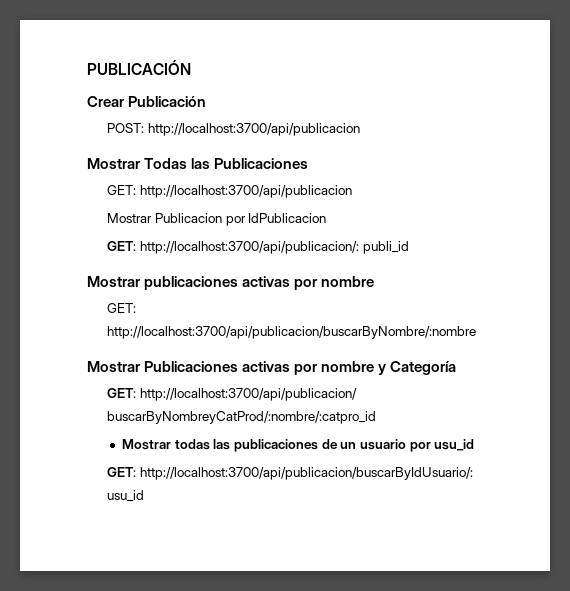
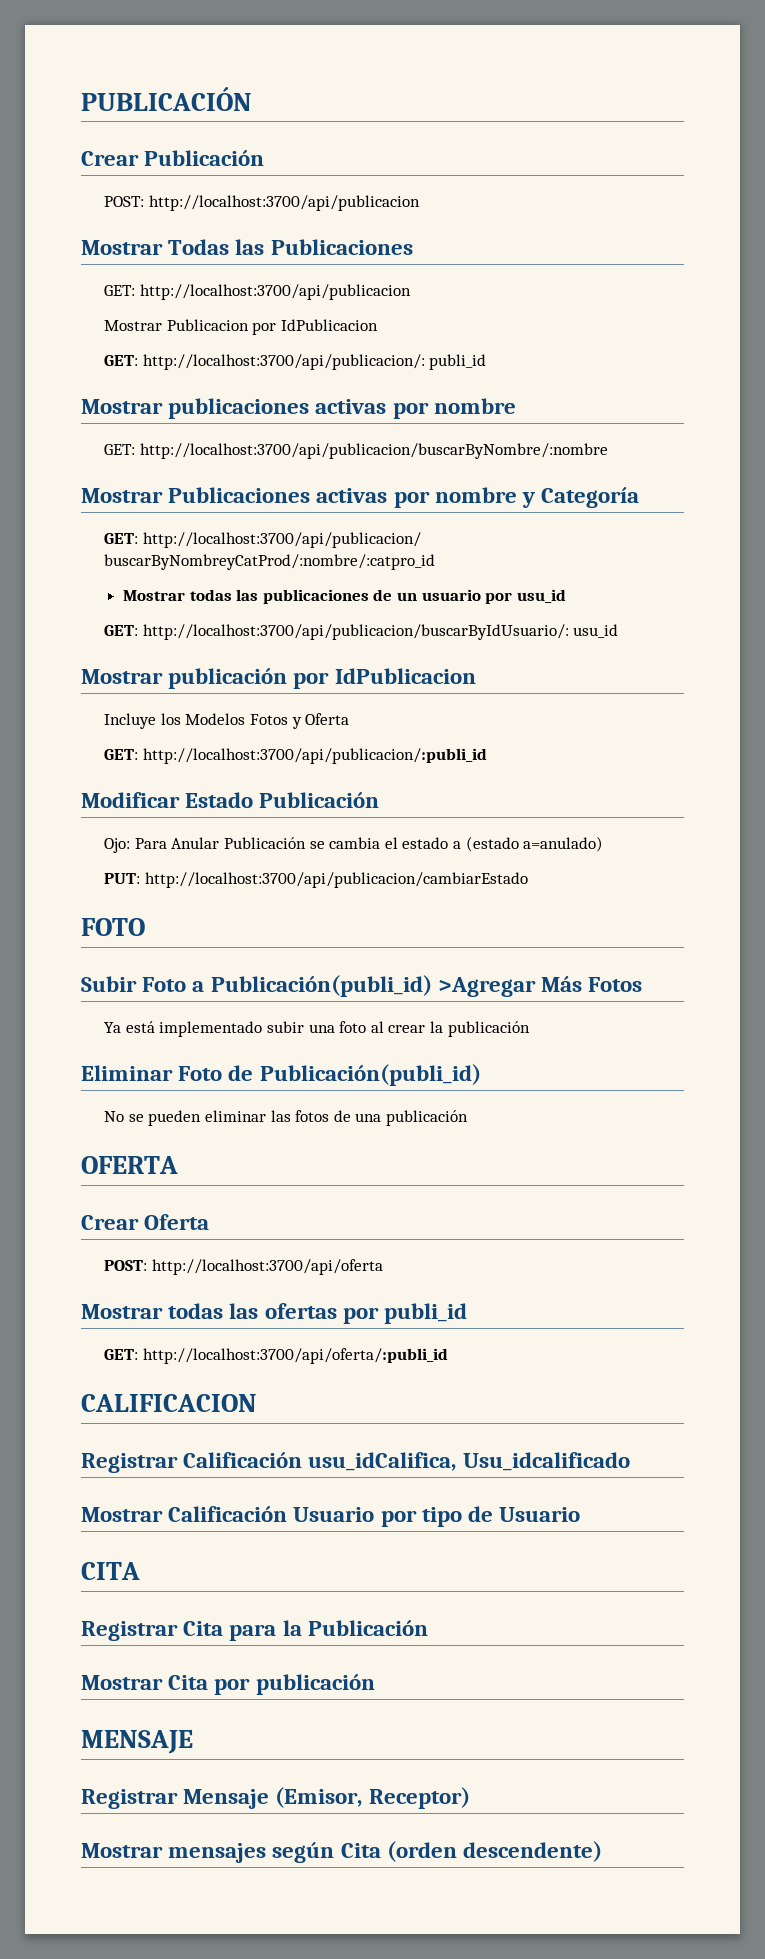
(145, 496) none -> [81,668,476,689] [104,713,350,729] [104,748,487,764] [81,792,380,808] [104,836,604,853] [104,872,528,888] [81,918,145,936] [81,975,643,997] [104,1021,530,1037] [81,1064,481,1086] [104,1110,469,1126] [81,1156,178,1174] [81,1214,210,1230] [104,1259,383,1275] [81,1303,468,1324] [104,1348,448,1364] [81,1394,257,1412] [81,1452,630,1473] [81,1506,581,1527] [81,1562,140,1580] [81,1620,428,1641] [81,1674,375,1695] [81,1730,193,1754] [81,1787,470,1809] [81,1841,603,1863] // Mostrar publicación por IdPublicacion // Incluye los Modelos Fotos y Oferta // GET: http://localhost:3700/api/publicacion/:publi_id // Modificar Estado Publicación // Ojo: Para Anular Publicación se cambia el estado a (estado a=anulado) // PUT: http://localhost:3700/api/publicacion/cambiarEstado // FOTO // Subir Foto a Publicación(publi_id) >Agregar Más Fotos // Ya está implementado subir una foto al crear la publicación // Eliminar Foto de Publicación(publi_id) // No se pueden eliminar las fotos de una publicación // OFERTA // Crear Oferta // POST: http://localhost:3700/api/oferta // Mostrar todas las ofertas por publi_id // GET: http://localhost:3700/api/oferta/:publi_id // CALIFICACION // Registrar Calificación usu_idCalifica, Usu_idcalificado // Mostrar Calificación Usuario por tipo de Usuario // CITA // Registrar Cita para la Publicación // Mostrar Cita por publicación // MENSAJE // Registrar Mensaje (Emisor, Receptor) // Mostrar mensajes según Cita (orden descendente)

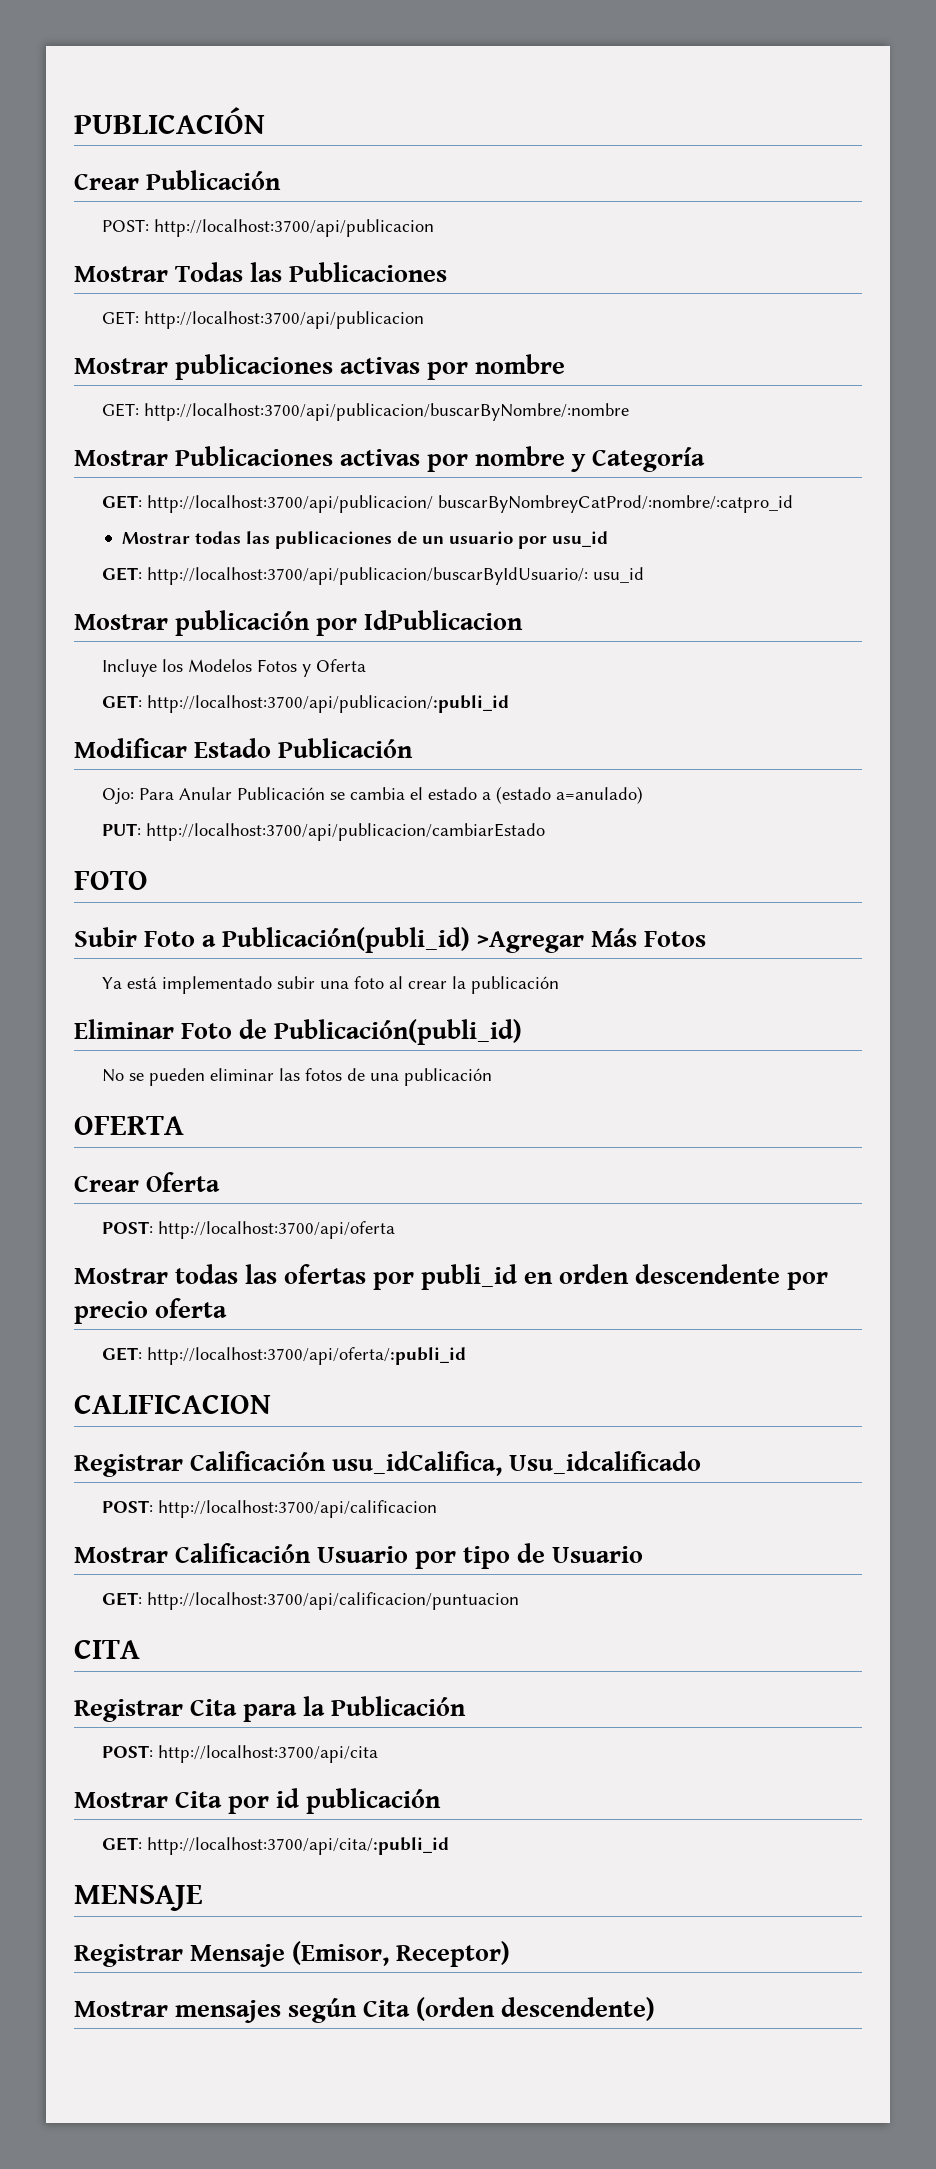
[104,319,379,335] [104,354,487,370] // Mostrar Publicacion por IdPublicacion // GET: http://localhost:3700/api/publicacion/: publi_id -> (424, 320) none
(468, 1313) none -> [524,1264,829,1290] [74,1298,228,1324] en orden descendente por precio oferta
(630, 1461) none -> [101,1500,437,1518] // POST: http://localhost:3700/api/calificacion
(581, 1514) none -> [101,1592,519,1610] // GET: http://localhost:3700/api/calificacion/puntuacion
(428, 1628) none -> [101,1745,378,1763] // POST: http://localhost:3700/api/cita
[255,1674,375,1695] publicación -> [276,1788,442,1814] [101,1837,449,1855] id publicación // GET: http://localhost:3700/api/cita/:publi_id

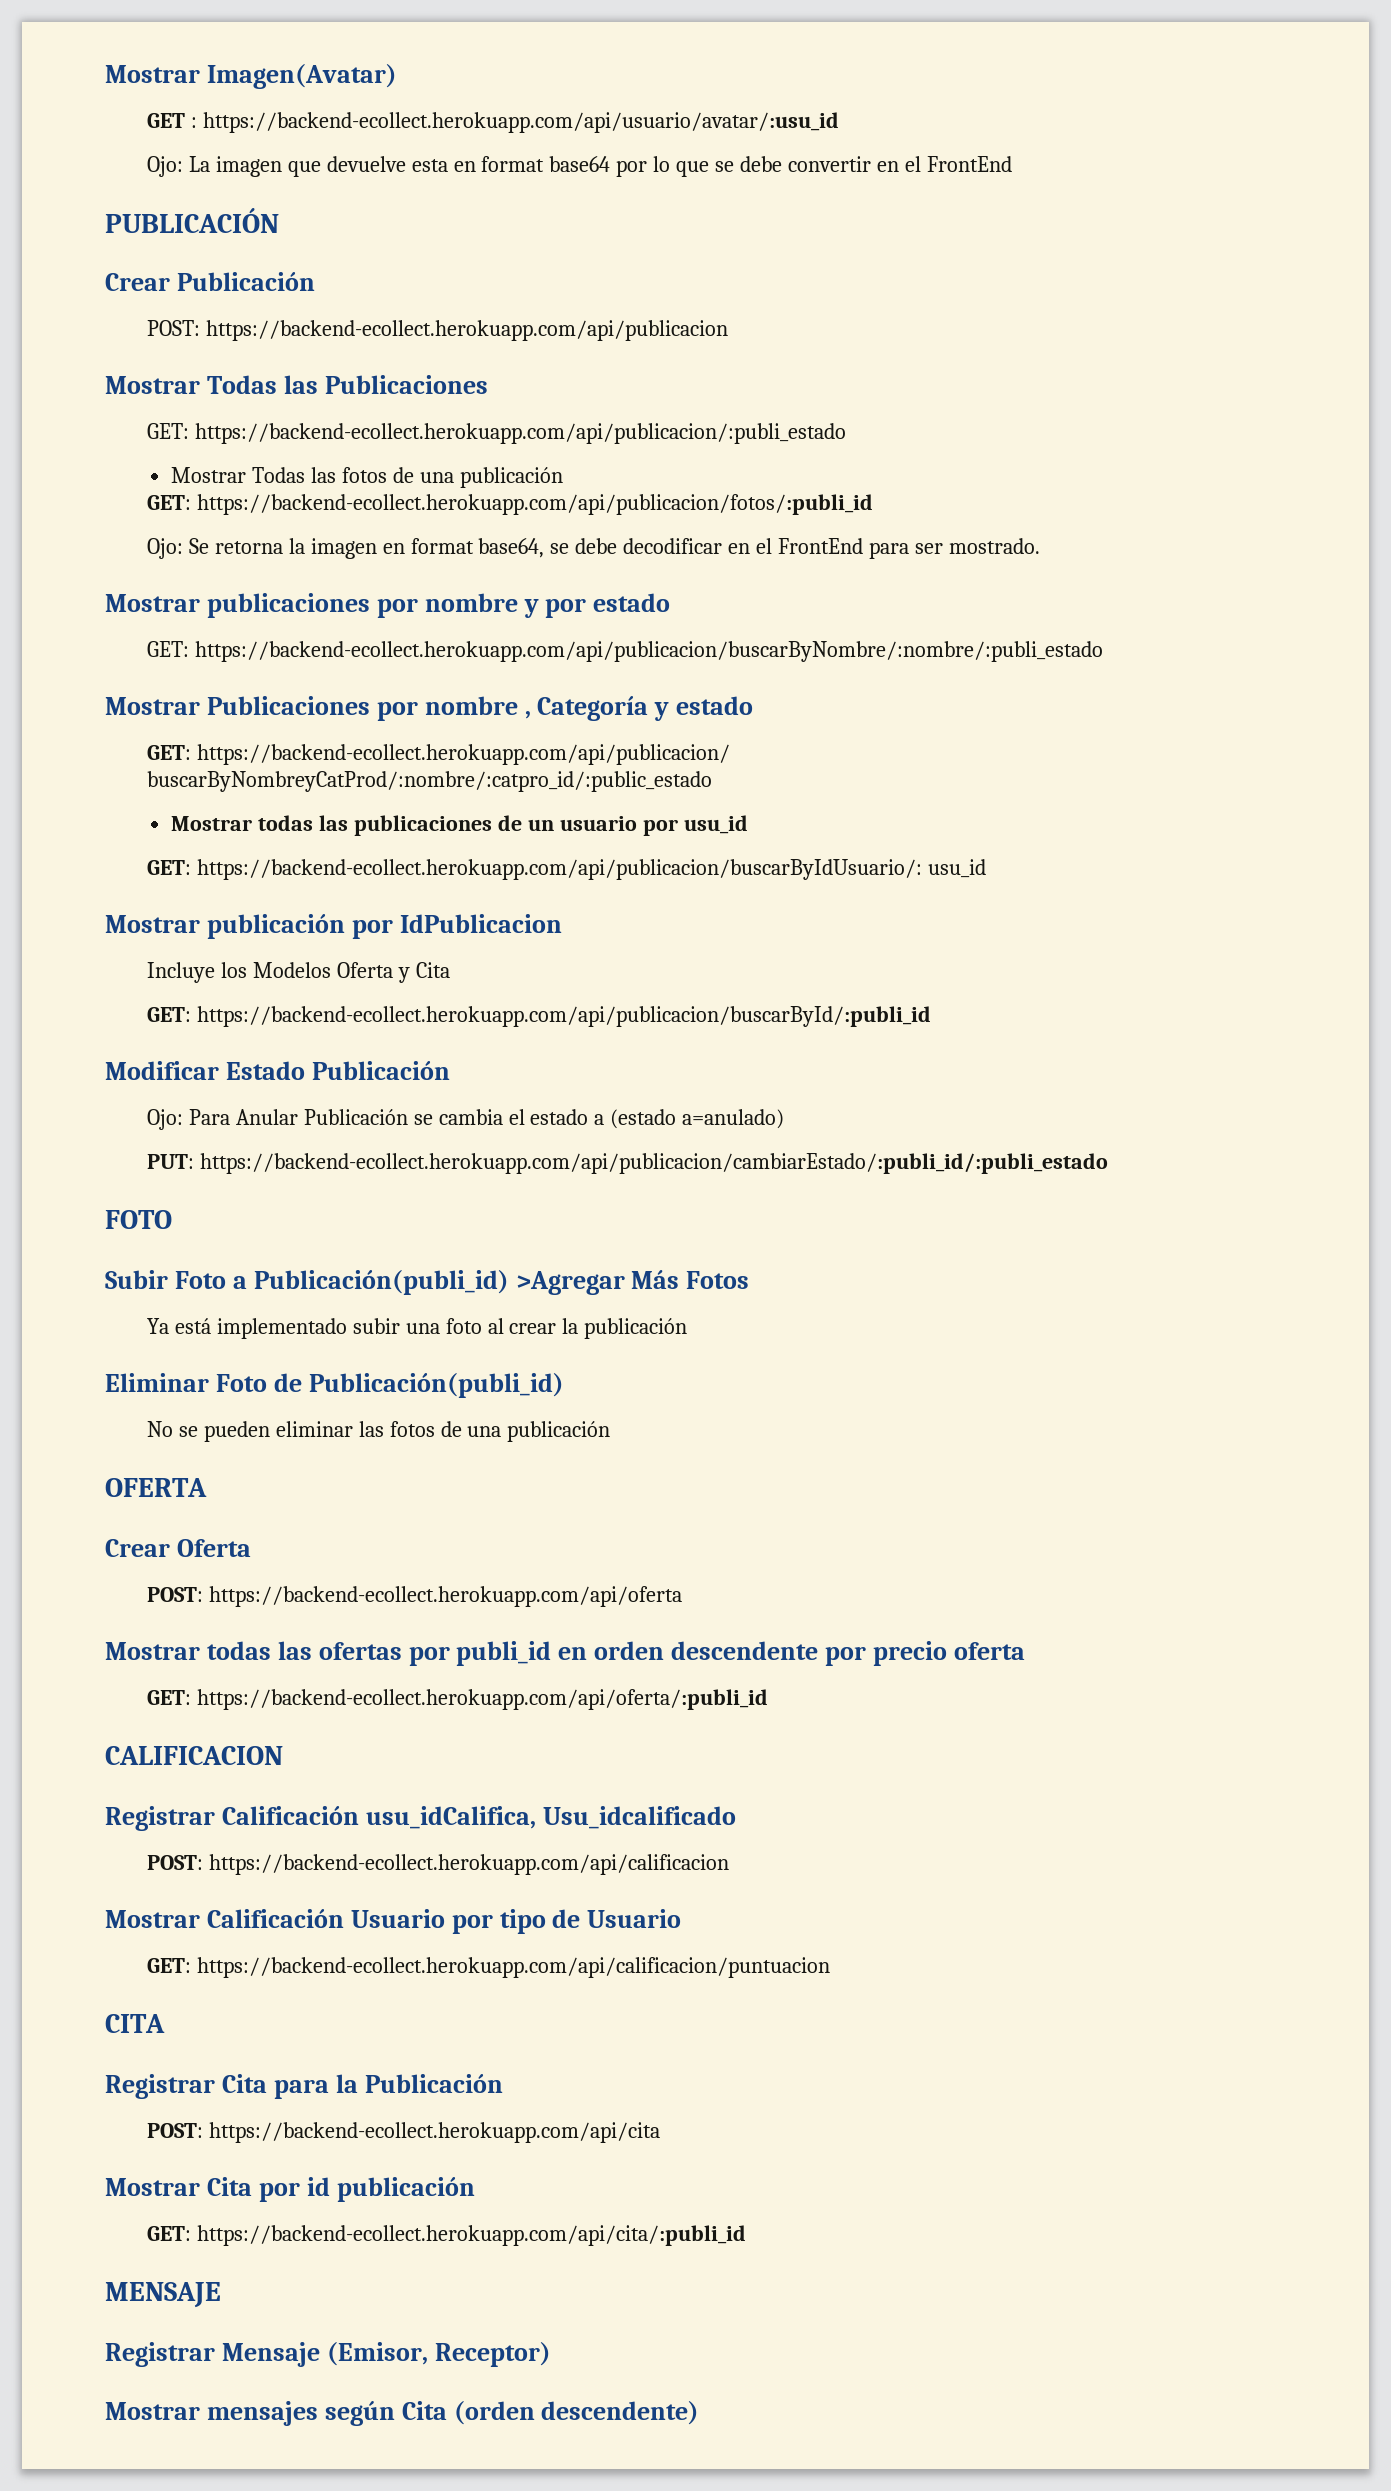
(74, 120) none -> [105,64,397,89] [146,112,839,133] [146,156,1012,177] Mostrar Imagen(Avatar) // GET : https://backend-ecollect.herokuapp.com/api/usuario/avatar/:usu_id // Ojo: La imagen que devuelve esta en format base64 por lo que se debe convertir en el FrontEnd //
[153,219,434,237] http://localhost:3700/api/publicacion -> [205,320,728,341] https://backend-ecollect.herokuapp.com/api/publicacion
[143,311,424,329] http://localhost:3700/api/publicacion -> [194,423,846,444] [171,467,563,488] [146,494,873,515] [146,538,1040,559] https://backend-ecollect.herokuapp.com/api/publicacion/:publi_estado // Mostrar Todas las fotos de una publicación // GET: https://backend-ecollect.herokuapp.com/api/publicacion/fotos/:publi_id // Ojo: Se retorna la imagen en format base64, se debe decodificar en el FrontEnd para ser mostrado.
[340,354,566,380] [101,403,629,421] activas por nombre // GET: http://localhost:3700/api/publicacion/buscarByNombre/:nombre -> [376,593,671,618] [146,641,1103,662] por nombre y por estado // GET: https://backend-ecollect.herokuapp.com/api/publicacion/buscarByNombre/:nombre/:publi_estado
[340,446,706,472] [101,495,793,513] activas por nombre y Categoría // GET: http://localhost:3700/api/publicacion/ buscarByNombreyCatProd/:nombre/:catpro_id -> [376,696,754,721] [146,744,730,765] [146,771,712,792] por nombre , Categoría y estado // GET: https://backend-ecollect.herokuapp.com/api/publicacion/ buscarByNombreyCatProd/:nombre/:catpro_id/:public_estado
[146,567,588,585] http://localhost:3700/api/publicacion/buscarByIdUsuario/: -> [196,859,922,880] https://backend-ecollect.herokuapp.com/api/publicacion/buscarByIdUsuario/:
[256,659,366,677] [101,695,509,713] Fotos y Oferta // GET: http://localhost:3700/api/publicacion/:publi_id -> [336,962,450,983] [146,1006,931,1027] Oferta y Cita // GET: https://backend-ecollect.herokuapp.com/api/publicacion/buscarById/:publi_id
[145,823,545,841] http://localhost:3700/api/publicacion/cambiarEstado -> [199,1153,1108,1174] https://backend-ecollect.herokuapp.com/api/publicacion/cambiarEstado/:publi_id/:publi_estado
[157,1221,395,1239] http://localhost:3700/api/oferta -> [208,1586,682,1607] https://backend-ecollect.herokuapp.com/api/oferta
[146,1347,466,1365] http://localhost:3700/api/oferta/:publi_id -> [196,1689,768,1710] https://backend-ecollect.herokuapp.com/api/oferta/:publi_id
[157,1500,437,1518] http://localhost:3700/api/calificacion -> [208,1854,729,1875] https://backend-ecollect.herokuapp.com/api/calificacion
[146,1592,519,1610] http://localhost:3700/api/calificacion/puntuacion -> [196,1957,830,1978] https://backend-ecollect.herokuapp.com/api/calificacion/puntuacion
[157,1745,378,1763] http://localhost:3700/api/cita -> [208,2122,660,2143] https://backend-ecollect.herokuapp.com/api/cita
[146,1837,449,1855] http://localhost:3700/api/cita/:publi_id -> [196,2225,746,2246] https://backend-ecollect.herokuapp.com/api/cita/:publi_id

